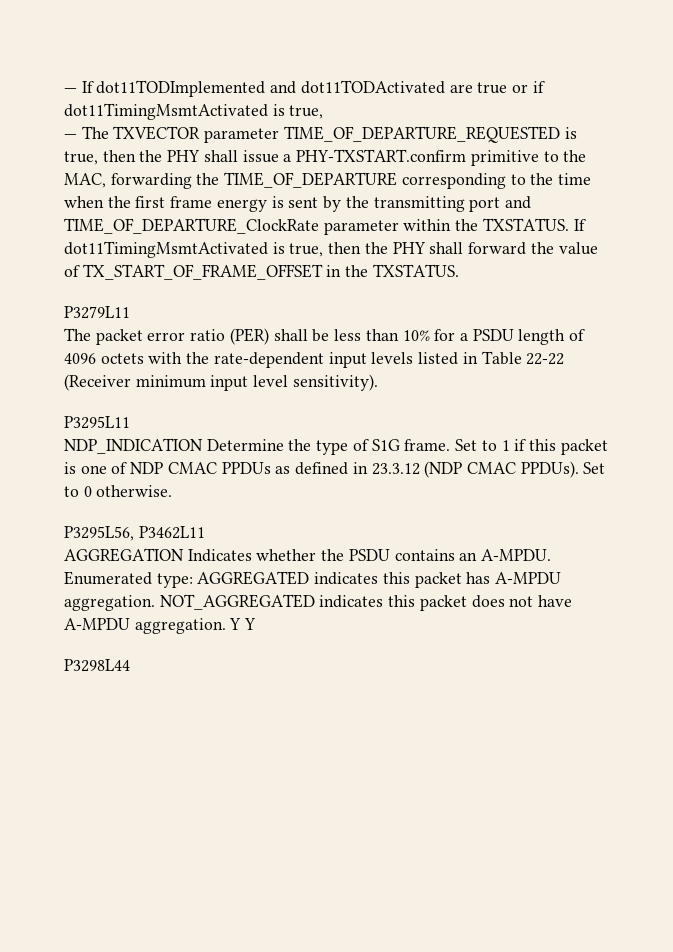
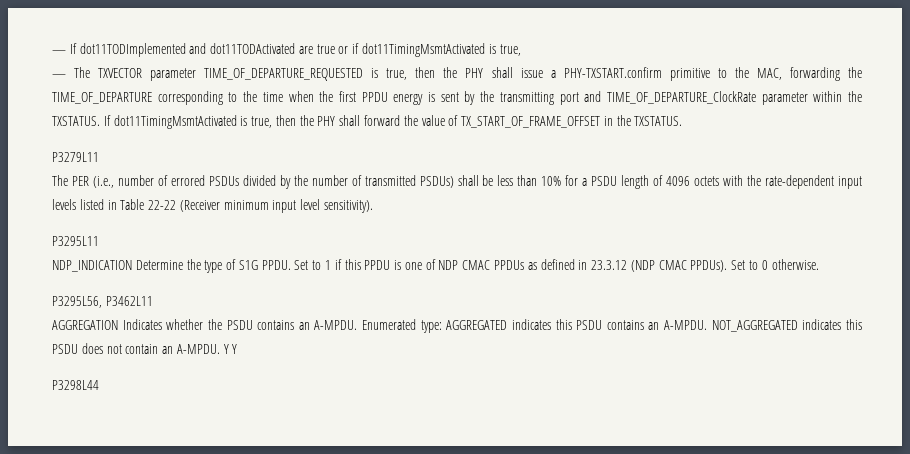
[170,196,213,208] frame -> [361,92,388,102] PPDU
[95,328,269,345] packet error ratio (PER) -> [71,175,454,189] PER (i.e., number of errored PSDUs divided by the number of transmitted PSDUs)
[404,439,451,451] frame. -> [261,260,291,270] PPDU.
[560,439,608,455] packet -> [364,260,391,270] PPDU
[414,572,562,588] [64,595,155,611] packet has A-MPDU aggregation. -> [576,320,708,330] PSDU contains an A-MPDU.
[419,595,467,611] packet -> [52,344,78,354] PSDU
[538,595,573,607] [64,618,226,634] have A-MPDU aggregation. -> [125,344,220,354] contain an A-MPDU.

